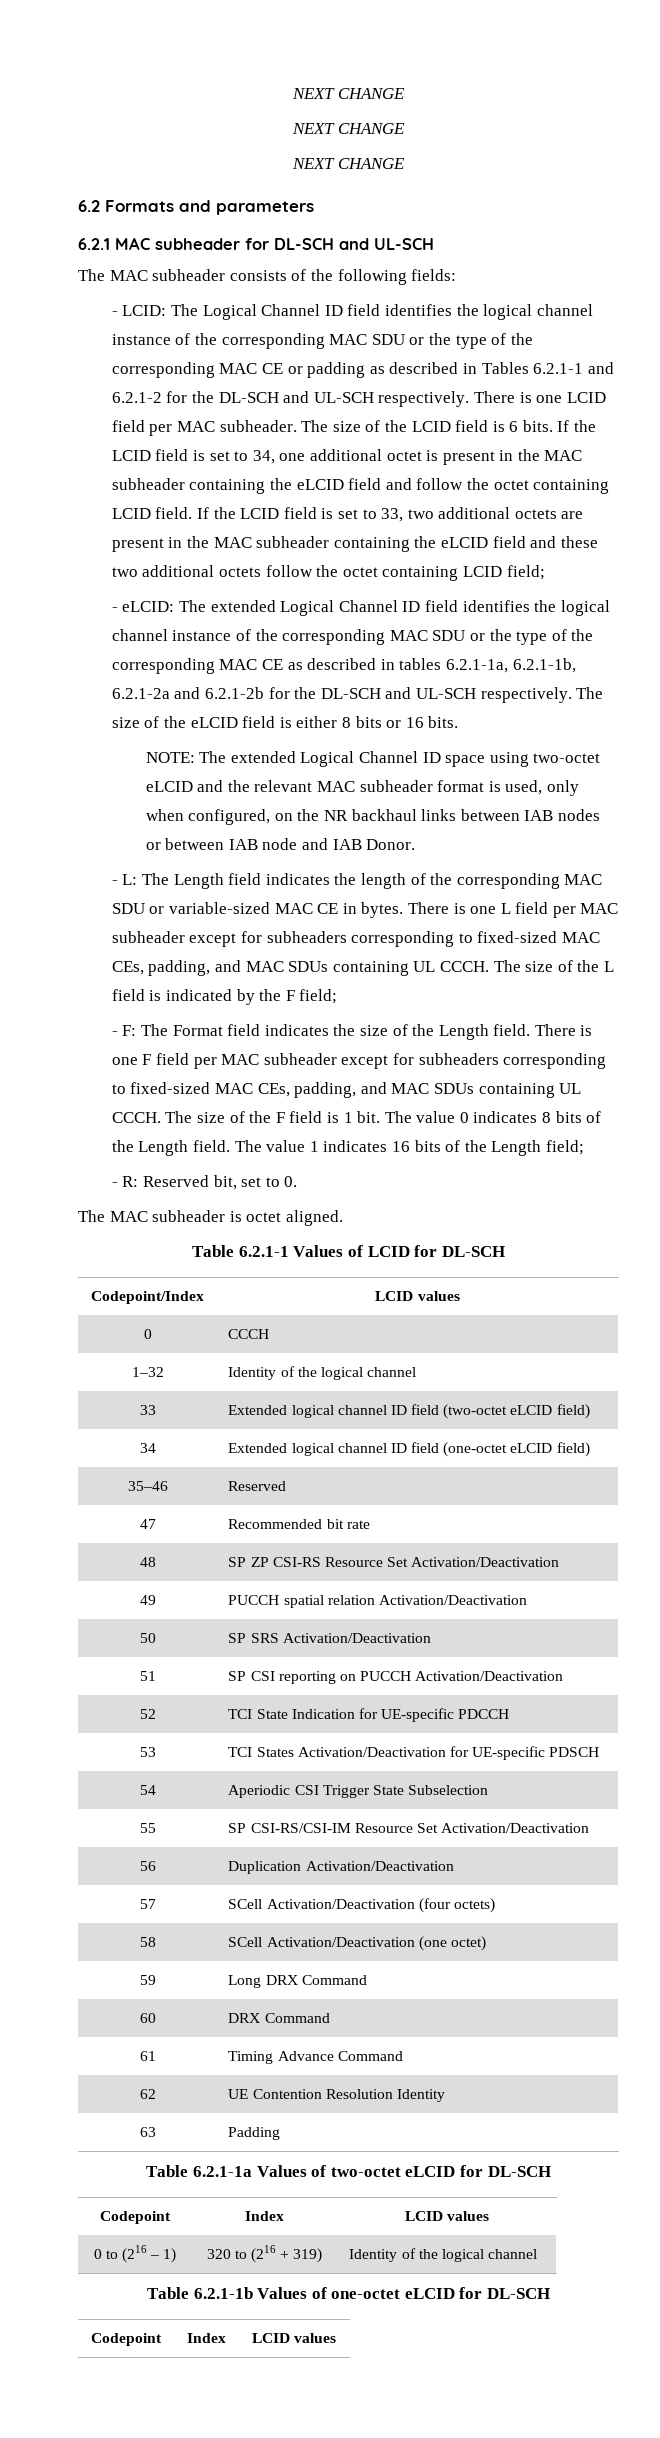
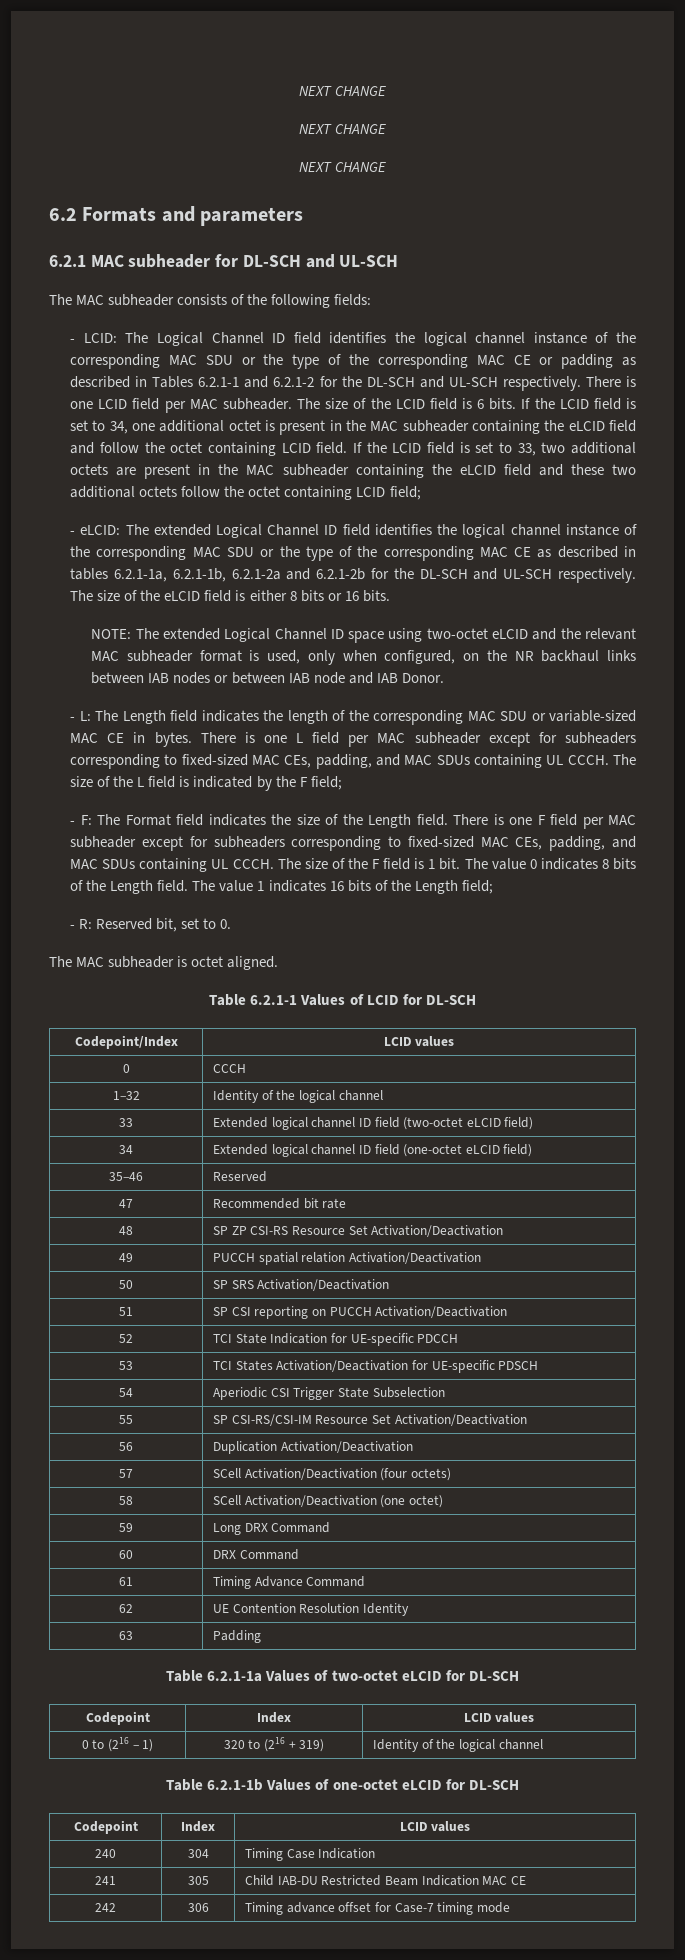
(337, 2338) none -> [95,1849,116,1858] [187,1849,209,1858] [244,1848,376,1861] [95,1876,116,1885] [187,1876,209,1885] [244,1875,526,1886] [95,1903,116,1912] [187,1903,209,1912] [244,1902,510,1915] // 240 | 304 | Timing Case Indication // 241 | 305 | Child IAB-DU Restricted Beam Indication MAC CE // 242 | 306 | Timing advance offset for Case-7 timing mode

